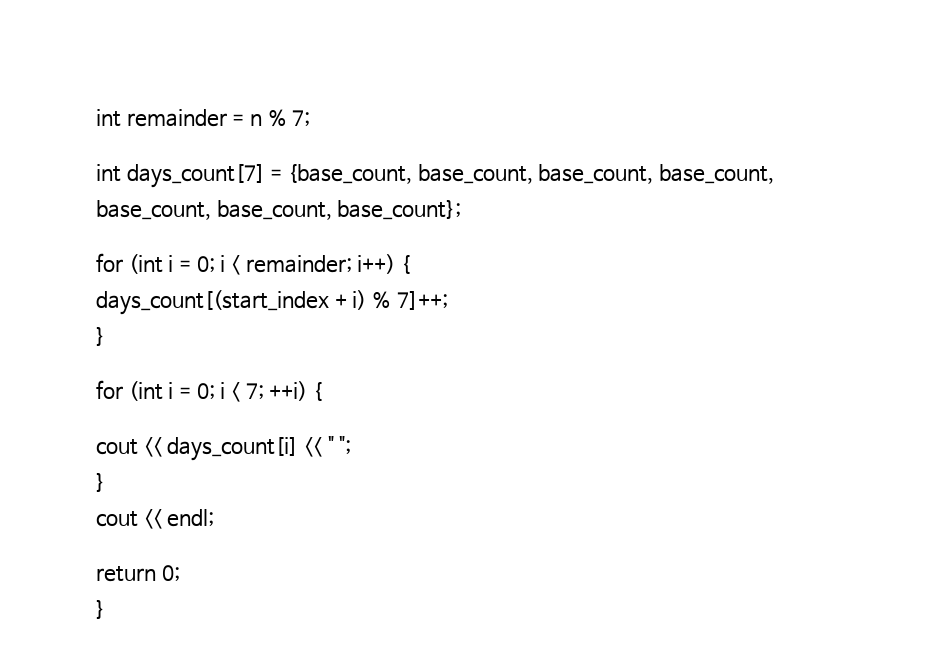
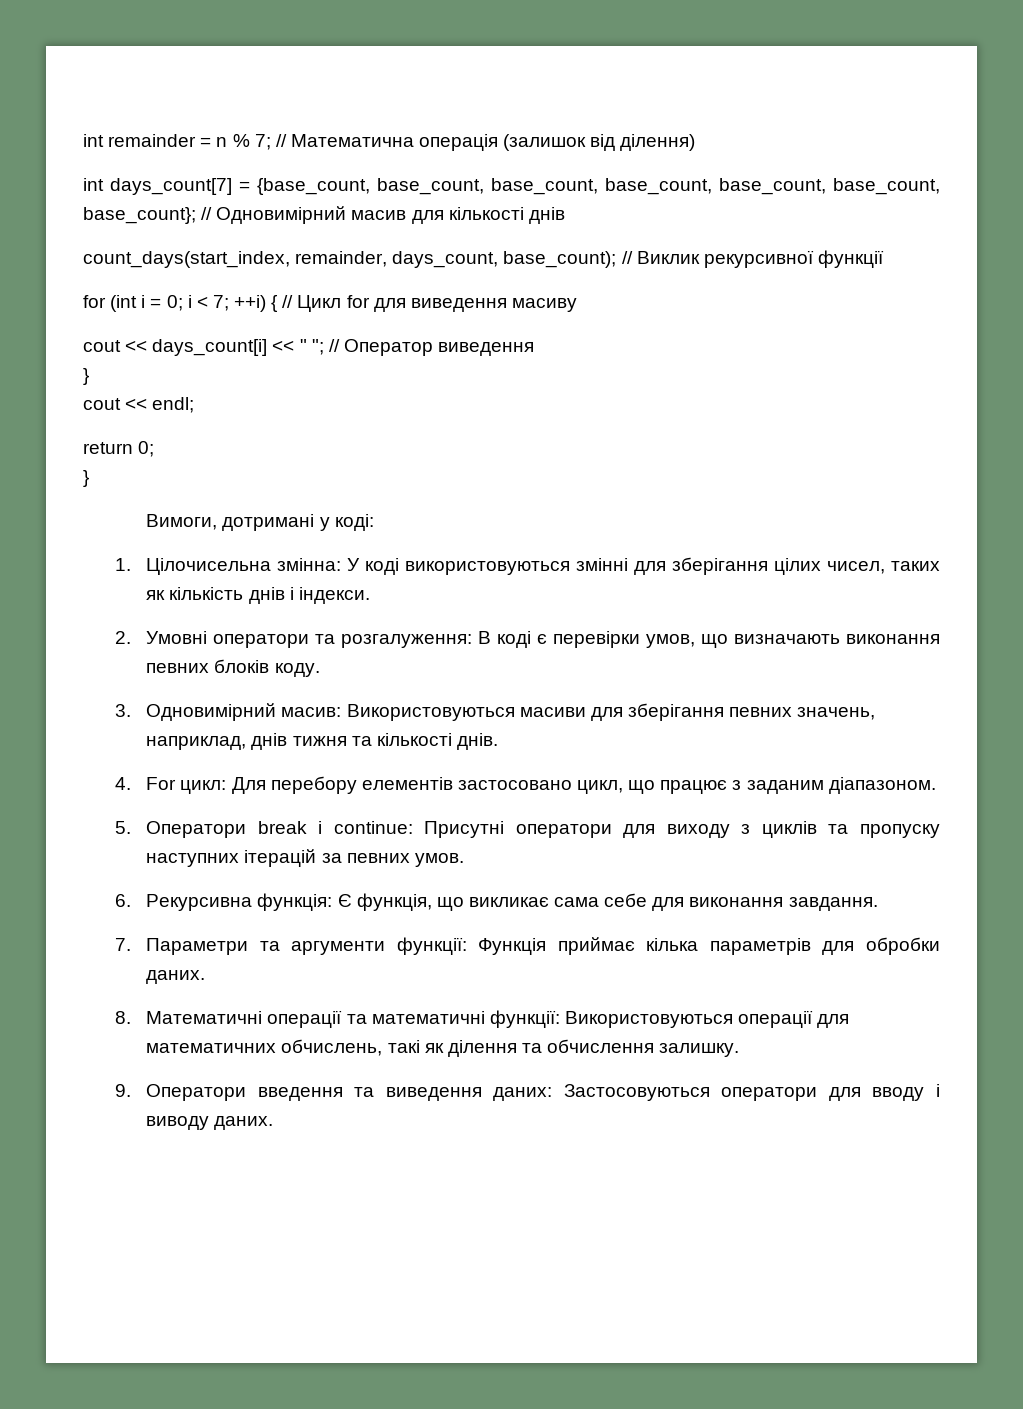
(311, 118) none -> [275,134,696,151] // Математична операція (залишок від ділення)
[96,253,411,275] [96,290,448,315] [96,327,105,346] // for (int i = 0; i < remainder; i++) { // days_count[(start_index + i) % 7]++; // } -> [201,206,565,224] [83,250,884,268] // Одновимірний масив для кількості днів // count_days(start_index, remainder, days_count, base_count); // Виклик рекурсивної функції
(323, 391) none -> [282,295,577,312] // Цикл for для виведення масиву
(352, 445) none -> [328,339,535,356] // Оператор виведення
(105, 609) none -> [146,514,374,531] [114,557,941,575] [146,587,370,604] [114,631,941,648] [146,659,320,677] [114,703,876,721] [146,733,498,750] [114,776,936,794] [114,821,940,838] [146,849,464,867] [114,893,878,911] [114,937,941,955] [146,970,206,984] [114,1010,850,1028] [146,1039,740,1057] [114,1084,941,1101] [146,1116,274,1130] // Вимоги, дотримані у коді: // 1. Цілочисельна змінна: У коді використовуються змінні для зберігання цілих чисел, таких як кількість днів і індекси. // 2. Умовні оператори та розгалуження: В коді є перевірки умов, що визначають виконання певних блоків коду. // 3. Одновимірний масив: Використовуються масиви для зберігання певних значень, наприклад, днів тижня та кількості днів. // 4. For цикл: Для перебору елементів застосовано цикл, що працює з заданим діапазоном. // 5. Оператори break і continue: Присутні оператори для виходу з циклів та пропуску наступних ітерацій за певних умов. // 6. Рекурсивна функція: Є функція, що викликає сама себе для виконання завдання. // 7. Параметри та аргументи функції: Функція приймає кілька параметрів для обробки даних. // 8. Математичні операції та математичні функції: Використовуються операції для математичних обчислень, такі як ділення та обчислення залишку. // 9. Оператори введення та виведення даних: Застосовуються оператори для вводу і виводу даних.

